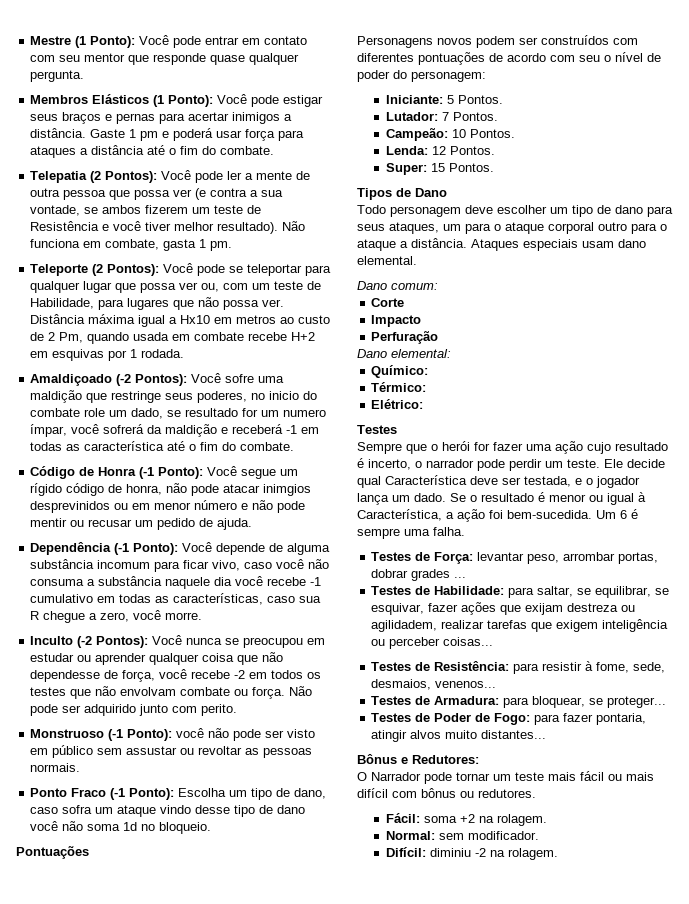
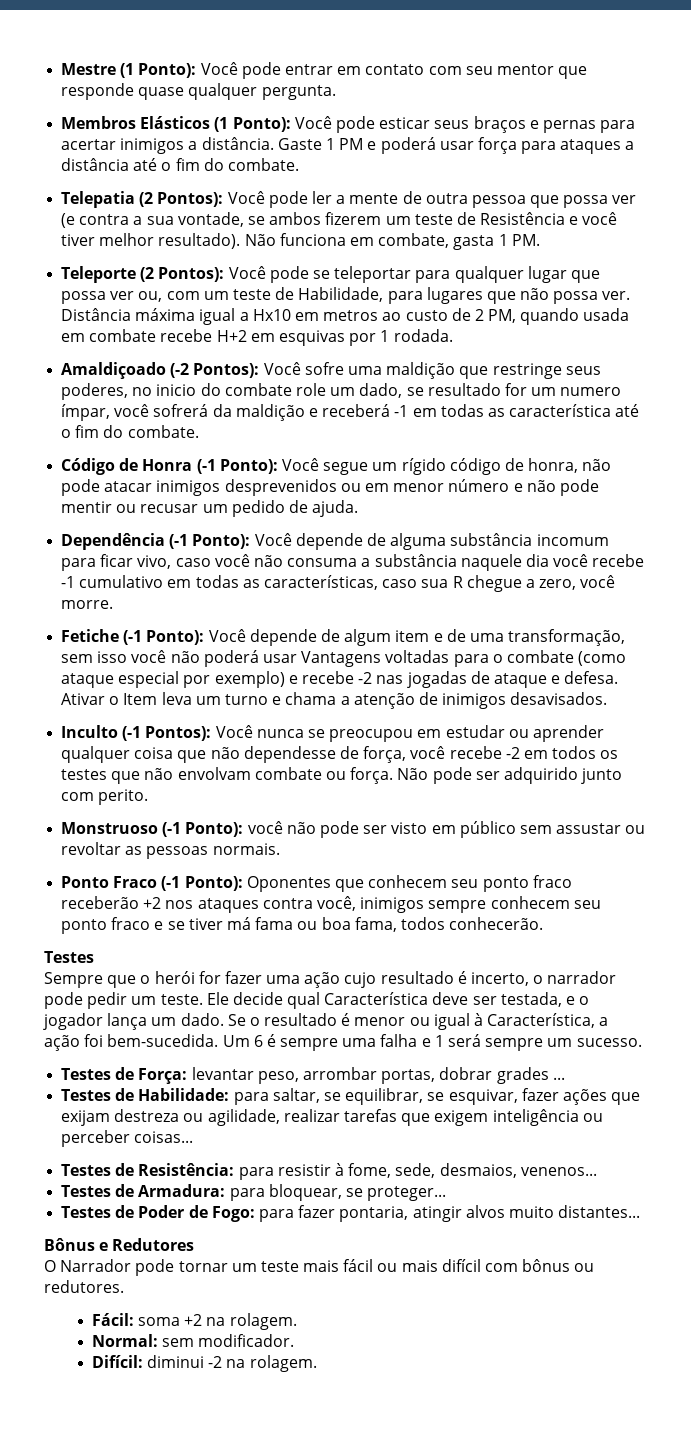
[283,95,324,107] estigar -> [379,117,431,129] esticar
[140,131,159,141] pm -> [339,138,364,150] PM
[210,241,233,251] pm. -> [511,234,540,246] PM.
[59,332,84,343] Pm, -> [488,309,517,323] PM,
[263,484,312,496] [30,501,111,513] inimgios desprevinidos -> [156,479,337,496] inimigos desprevenidos
(203, 616) none -> [61,629,626,646] [61,650,627,667] [61,671,619,688] [61,692,608,709] // Fetiche (-1 Ponto): Você depende de algum item e de uma transformação, sem isso você não poderá usar Vantagens voltadas para o combate (como ataque especial por exemplo) e recebe -2 nas jogadas de ataque e defesa. Ativar o Item leva um turno e chama a atenção de inimigos desavisados.
[77,636,93,648] (-2 -> [122,726,142,741] (-1
[178,788,327,800] [30,805,306,817] [30,821,212,834] [16,846,89,859] [357,35,638,48] [357,52,661,65] [357,70,486,82] [385,95,503,104] [385,112,498,121] [385,128,515,141] [385,146,495,155] [385,163,494,175] [357,188,447,200] [357,205,673,217] [357,222,667,234] [357,238,646,251] [357,256,417,265] [357,281,438,290] [371,298,405,307] [371,315,422,327] [371,331,439,344] [357,349,451,358] [371,365,429,378] [371,382,427,392] [371,399,424,409] Escolha um tipo de dano, caso sofra um ataque vindo desse tipo de dano você não soma 1d no bloqueio. // Pontuações // Personagens novos podem ser construídos com diferentes pontuações de acordo com seu o nível de poder do personagem: // Iniciante: 5 Pontos. // Lutador: 7 Pontos. // Campeão: 10 Pontos. // Lenda: 12 Pontos. // Super: 15 Pontos. // Tipos de Dano // Todo personagem deve escolher um tipo de dano para seus ataques, um para o ataque corporal outro para o ataque a distância. Ataques especiais usam dano elemental. // Dano comum: // Corte // Impacto // Perfuração // Dano elemental: // Químico: // Térmico: // Elétrico: -> [246,875,572,892] [61,896,601,913] [61,917,544,934] Oponentes que conhecem seu ponto fraco receberão +2 nos ataques contra você, inimigos sempre conhecem seu ponto fraco e se tiver má fama ou boa fama, todos conhecerão.
[509,459,542,471] perdir -> [87,992,128,1009] pedir
[433,527,465,536] falha. -> [380,1034,642,1051] falha e 1 será sempre um sucesso.
[371,620,438,632] agilidadem, -> [207,1109,280,1126] agilidade,
[412,755,479,764] Redutores: -> [112,1238,195,1251] Redutores
[429,848,471,857] diminiu -> [147,1355,205,1368] diminui

